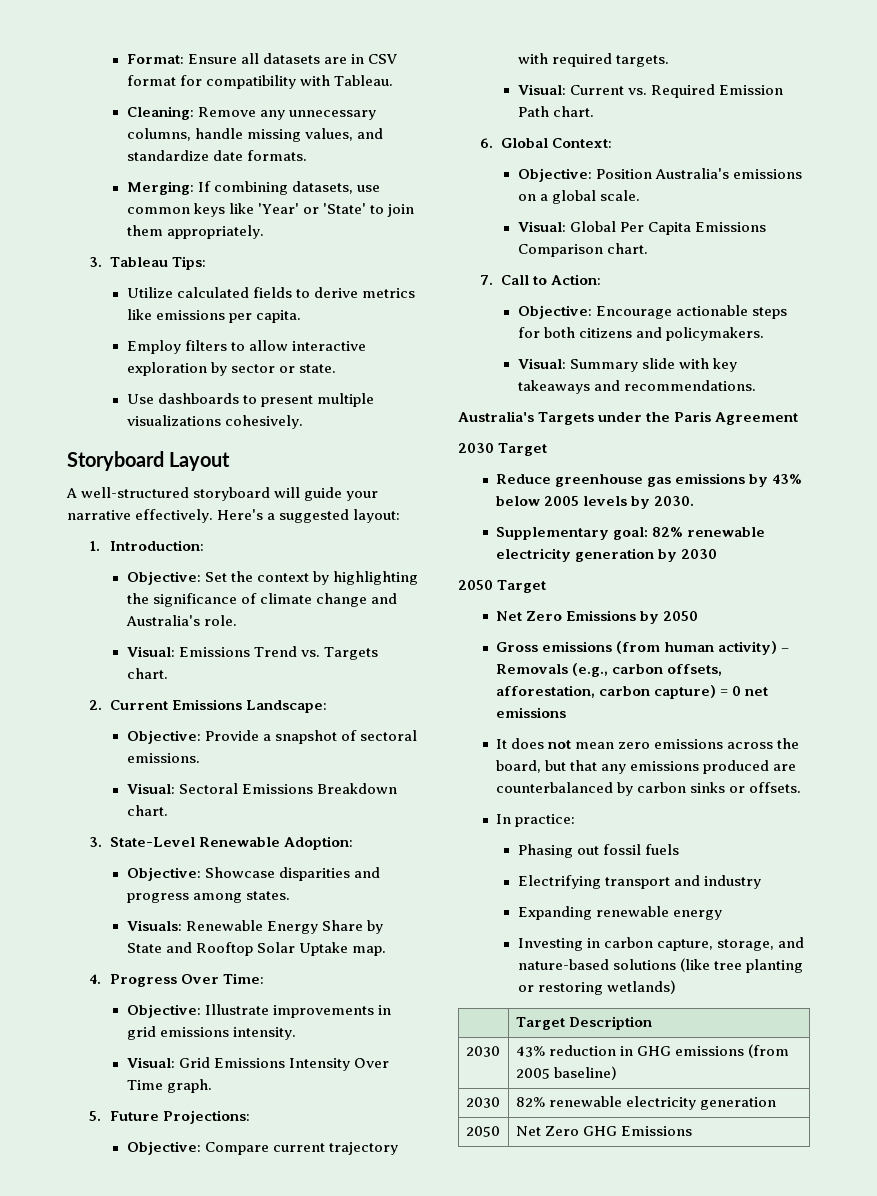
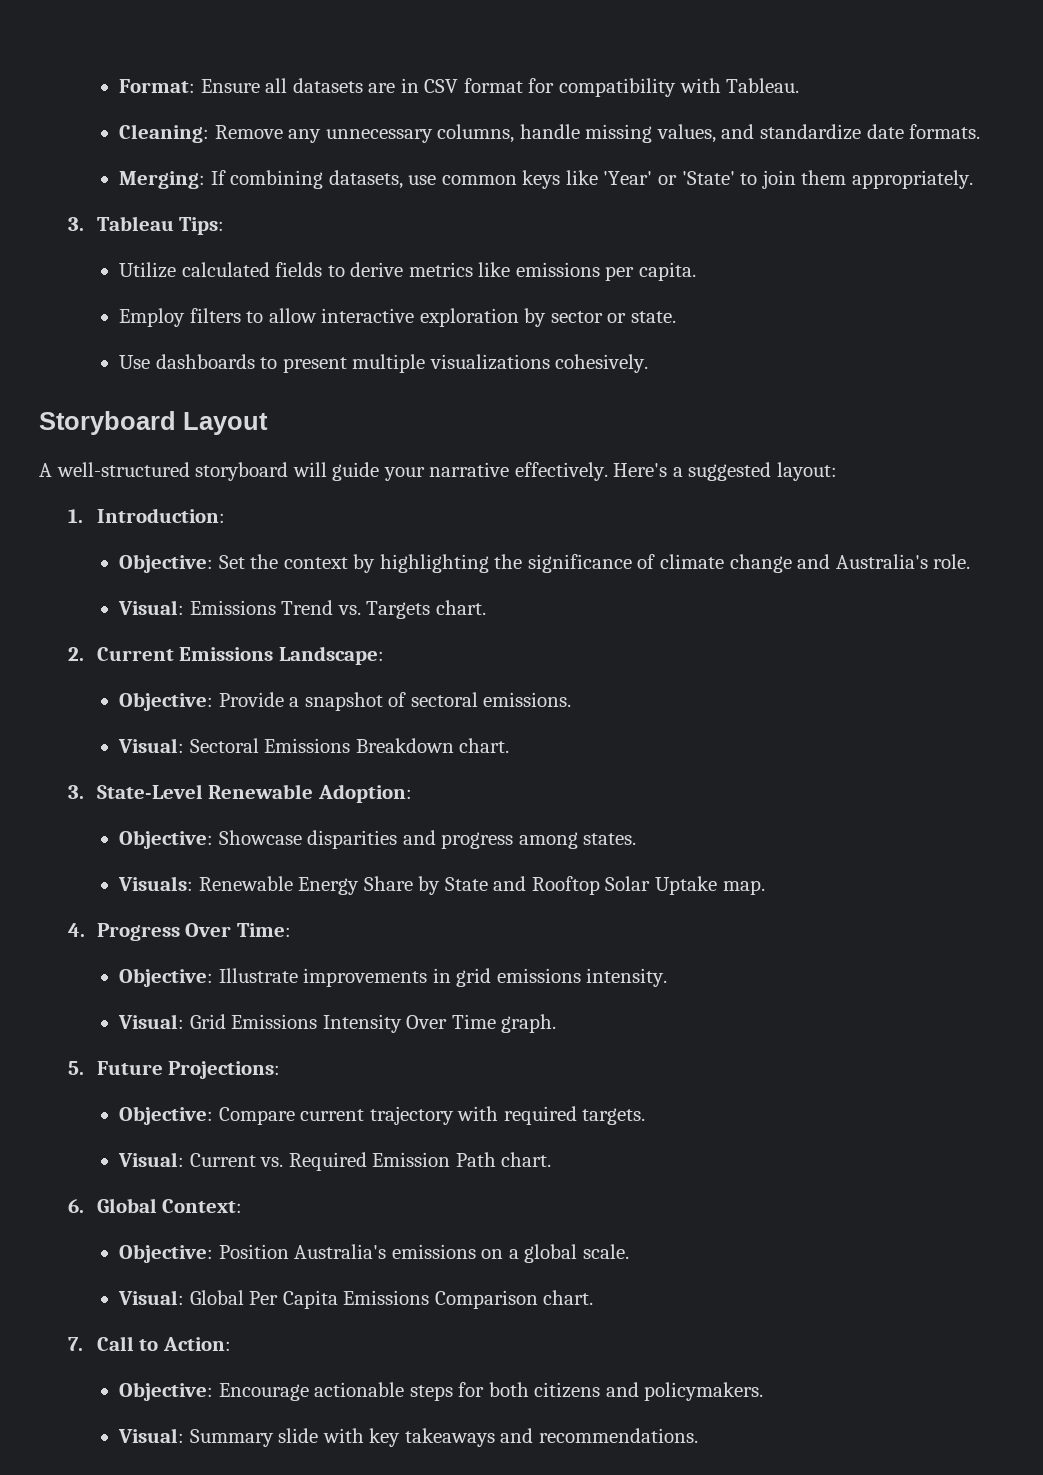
[458,411,799,425] [458,443,548,456] [496,473,803,487] [496,496,695,509] [496,527,766,540] [496,548,718,562] [458,580,547,593] [496,610,699,624] [496,641,790,655] [496,663,723,677] [496,685,769,699] [496,707,567,718] [496,738,800,749] [496,760,797,774] [496,782,802,796] [496,814,576,827] [517,844,679,858] [517,875,761,889] [517,906,722,920] [517,937,804,951] [517,958,803,973] [517,980,676,995] [515,1016,652,1030] [465,1046,500,1057] [515,1044,789,1058] [515,1066,617,1080] [465,1097,500,1108] [515,1096,776,1110] [465,1126,500,1137] [515,1126,692,1136] // Australia's Targets under the Paris Agreement // 2030 Target // Reduce greenhouse gas emissions by 43% below 2005 levels by 2030. // Supplementary goal: 82% renewable electricity generation by 2030 // 2050 Target // Net Zero Emissions by 2050 // Gross emissions (from human activity) – Removals (e.g., carbon offsets, afforestation, carbon capture) = 0 net emissions // It does not mean zero emissions across the board, but that any emissions produced are counterbalanced by carbon sinks or offsets. // In practice: // Phasing out fossil fuels // Electrifying transport and industry // Expanding renewable energy // Investing in carbon capture, storage, and nature-based solutions (like tree planting or restoring wetlands) // | Target Description // 2030 | 43% reduction in GHG emissions (from 2005 baseline) // 2030 | 82% renewable electricity generation // 2050 | Net Zero GHG Emissions -> (698, 1435) none

